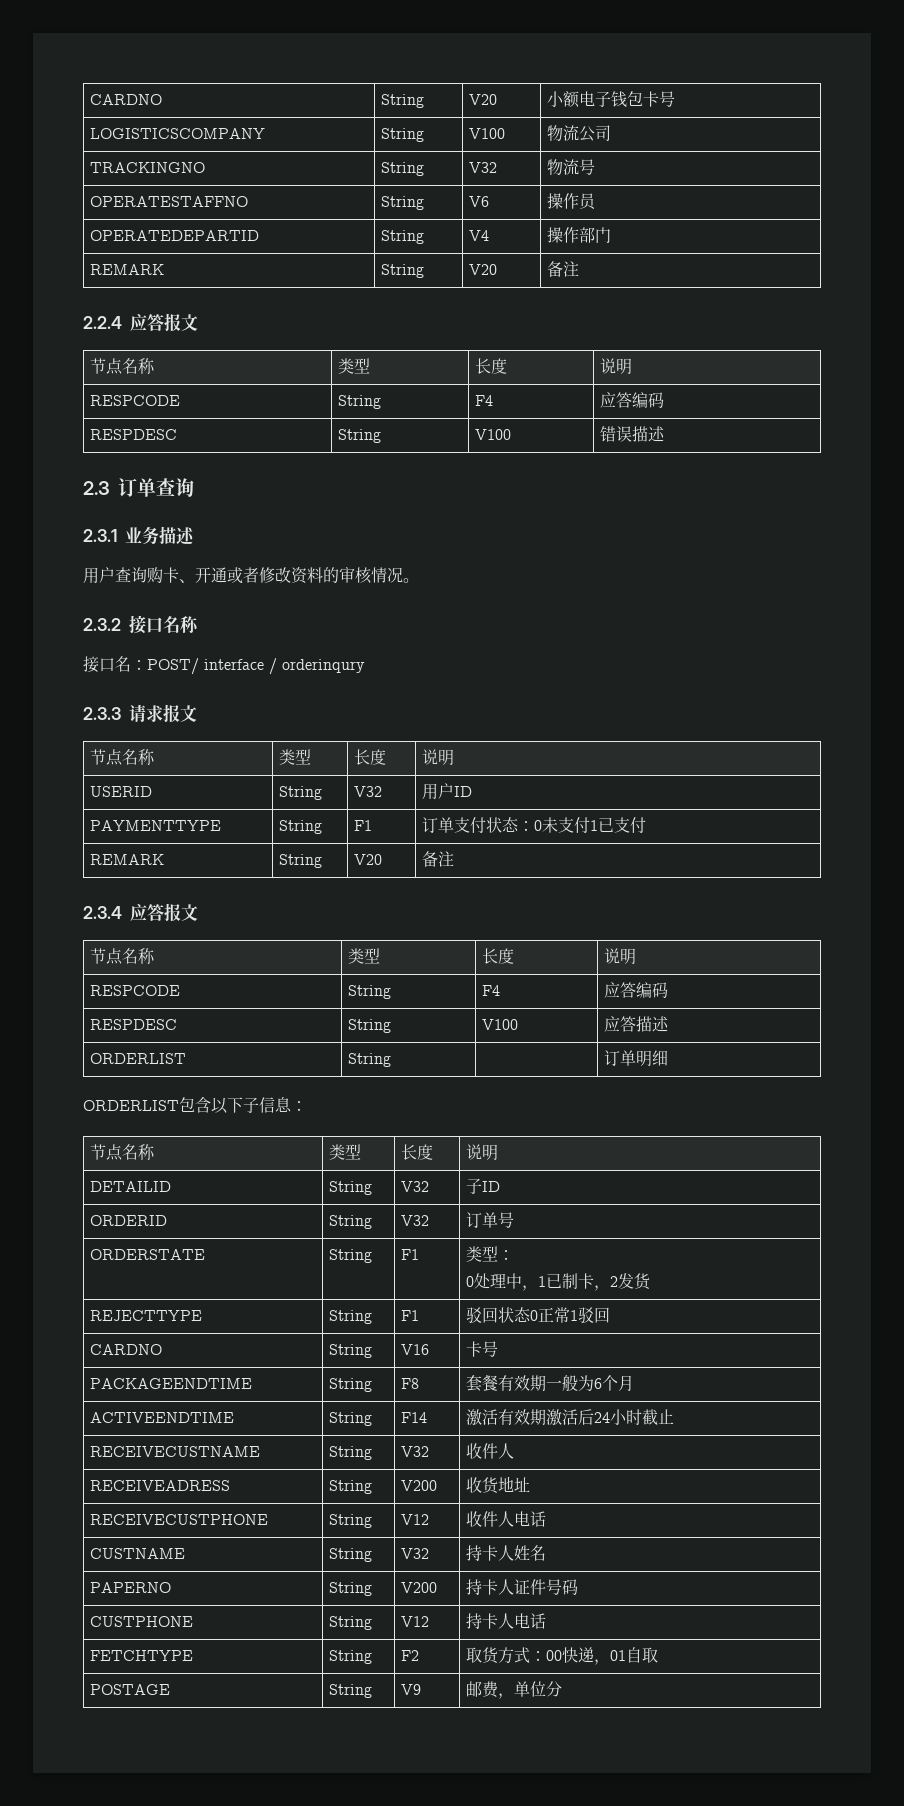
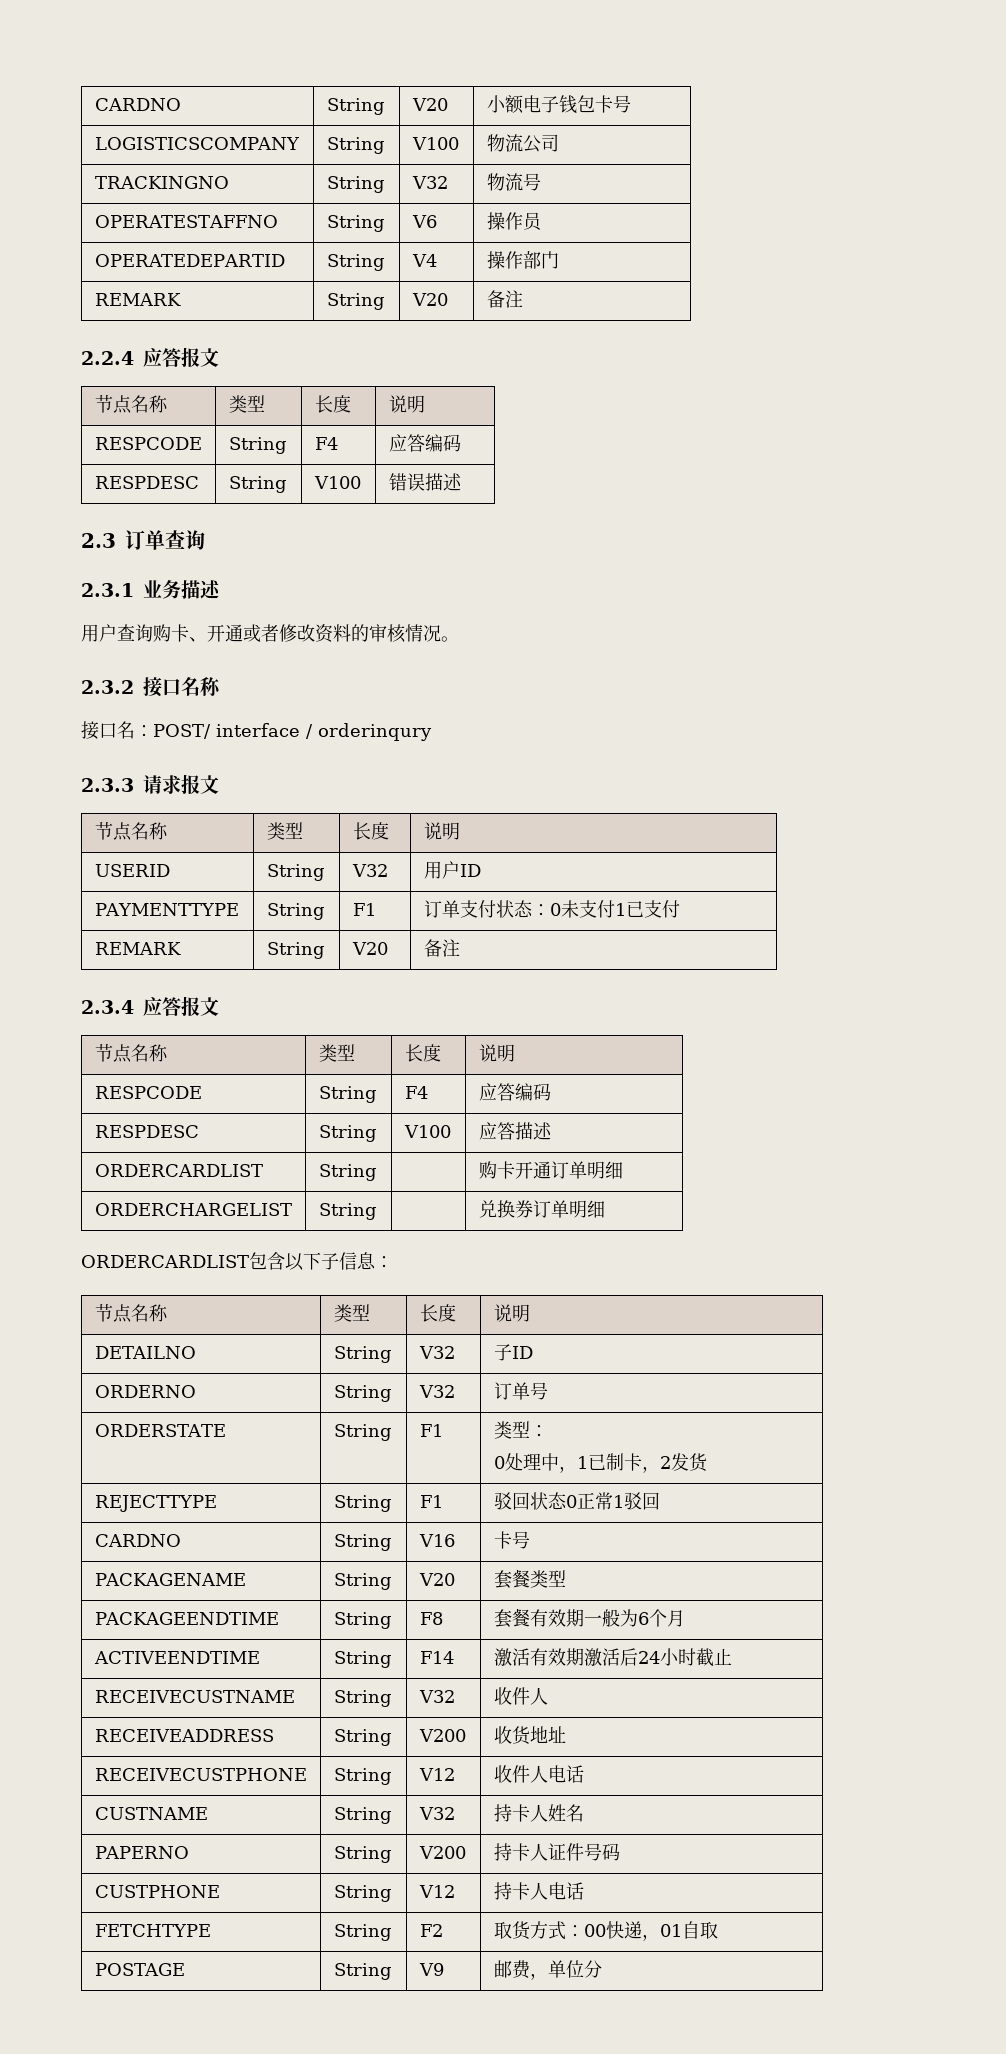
[89,1053,186,1064] [347,1053,391,1067] [603,1050,668,1067] [83,1100,179,1111] ORDERLIST | String | | 订单明细 // ORDERLIST -> [94,1164,263,1177] [318,1164,377,1181] [478,1161,623,1179] [94,1203,292,1216] [318,1203,377,1220] [478,1200,605,1218] [81,1255,249,1268] ORDERCARDLIST | String | | 购卡开通订单明细 // ORDERCHARGELIST | String | | 兑换券订单明细 // ORDERCARDLIST
[89,1181,171,1192] DETAILID -> [94,1346,197,1359] DETAILNO
[89,1215,167,1226] ORDERID -> [94,1385,196,1398] ORDERNO
(498, 1349) none -> [94,1573,247,1586] [333,1573,392,1590] [418,1573,455,1586] [493,1569,566,1589] // PACKAGENAME | String | V20 | 套餐类型
[89,1480,230,1491] RECEIVEADRESS -> [94,1729,274,1742] RECEIVEADDRESS

